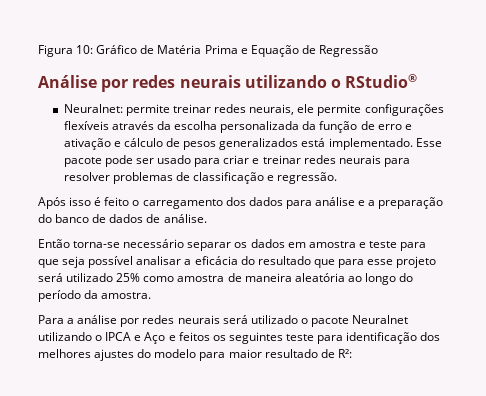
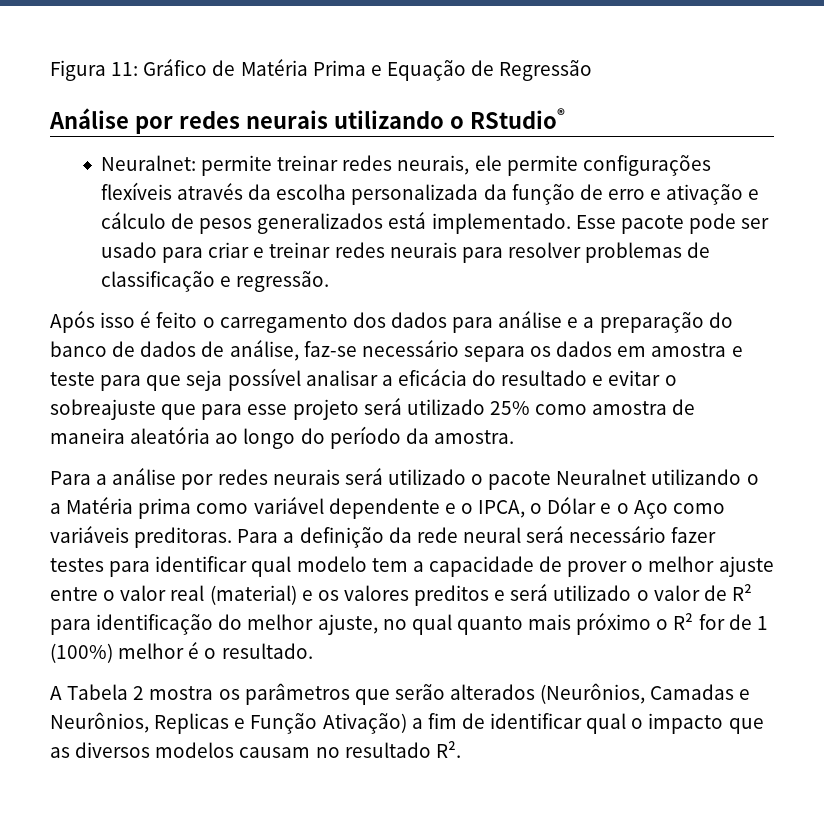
[76,45,94,54] 10: -> [111,62,139,76] 11:
[163,214,207,223] [38,239,232,251] análise. // Então torna-se necessário separar -> [229,340,525,362] análise, faz-se necessário separa
(311, 260) none -> [592,370,677,386] [50,399,156,420] e evitar o sobreajuste
[105,332,441,344] [38,349,352,361] IPCA e Aço e feitos os seguintes teste para identificação dos melhores ajustes do modelo para maior resultado de R²: -> [50,497,725,519] [50,526,717,548] [50,556,774,577] [50,584,752,606] [50,613,768,635] [50,642,313,663] [50,683,751,705] [50,712,764,734] [50,741,461,758] a Matéria prima como variável dependente e o IPCA, o Dólar e o Aço como variáveis preditoras. Para a definição da rede neural será necessário fazer testes para identificar qual modelo tem a capacidade de prover o melhor ajuste entre o valor real (material) e os valores preditos e será utilizado o valor de R² para identificação do melhor ajuste, no qual quanto mais próximo o R² for de 1 (100%) melhor é o resultado. // A Tabela 2 mostra os parâmetros que serão alterados (Neurônios, Camadas e Neurônios, Replicas e Função Ativação) a fim de identificar qual o impacto que as diversos modelos causam no resultado R².

